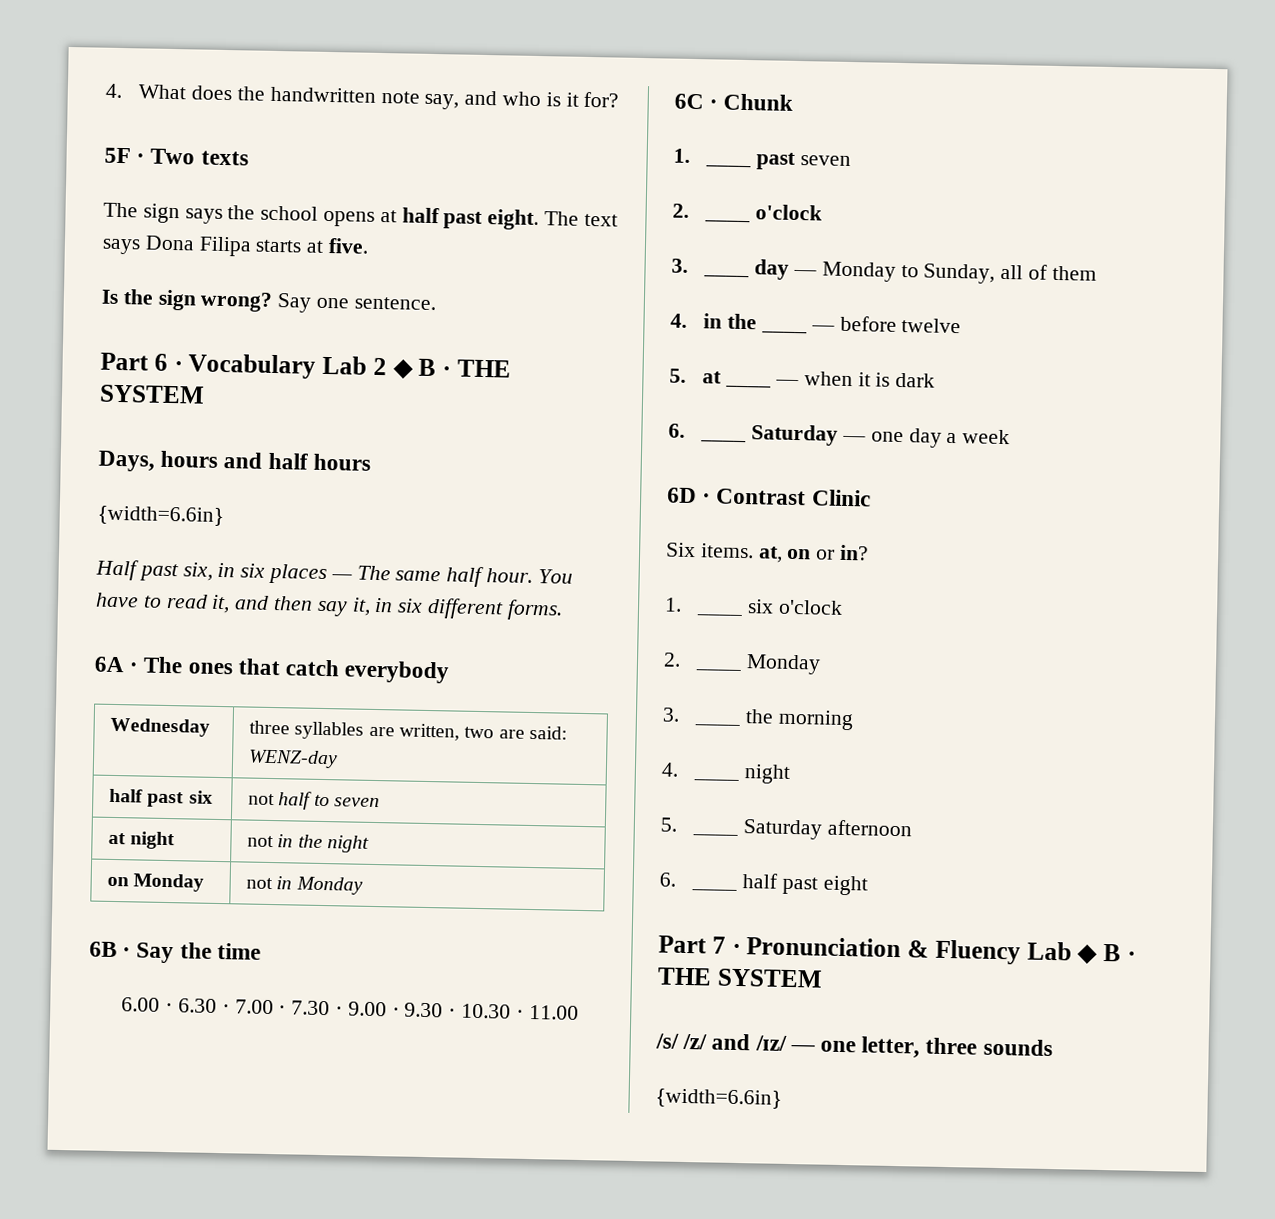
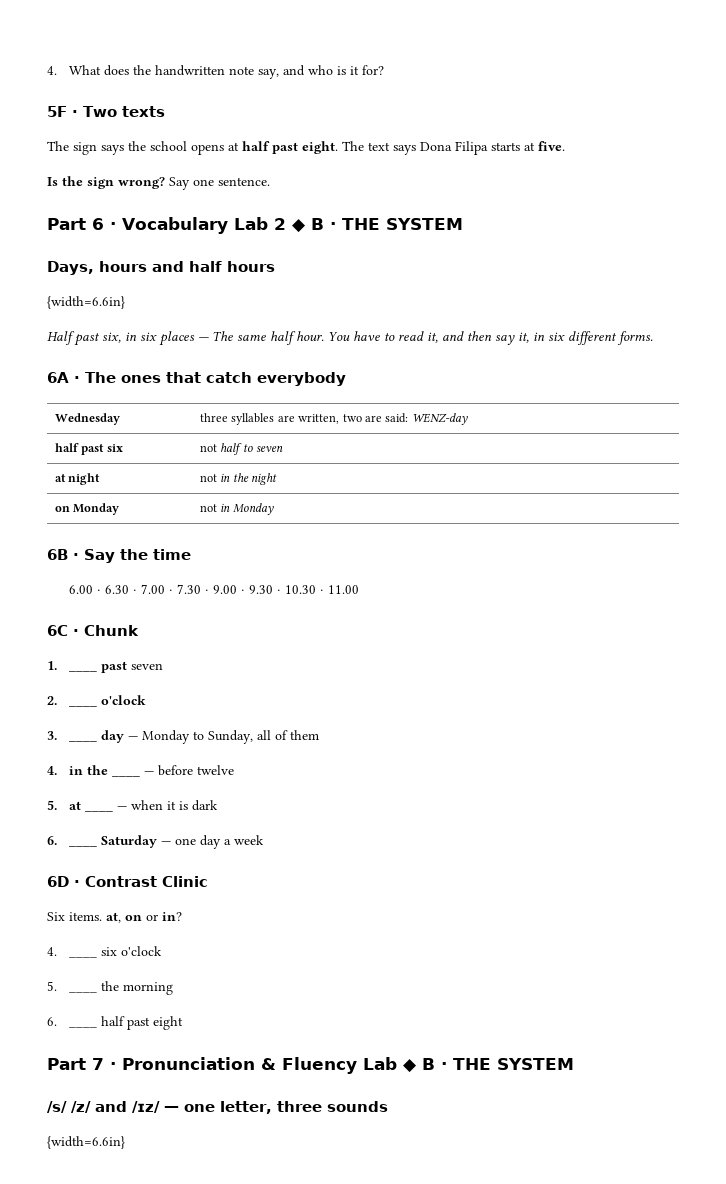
[664,597,682,612] 1. -> [47,947,57,956] 4.
[663,652,681,667] [695,654,822,675] [662,707,680,722] [694,709,854,731] [661,762,679,777] [693,764,792,784] [660,817,678,832] [692,819,912,840] 2. ____ Monday // 3. ____ the morning // 4. ____ night // 5. ____ Saturday afternoon -> [47,981,57,991] [68,991,97,993] [100,981,173,995] 5. ____ the morning

